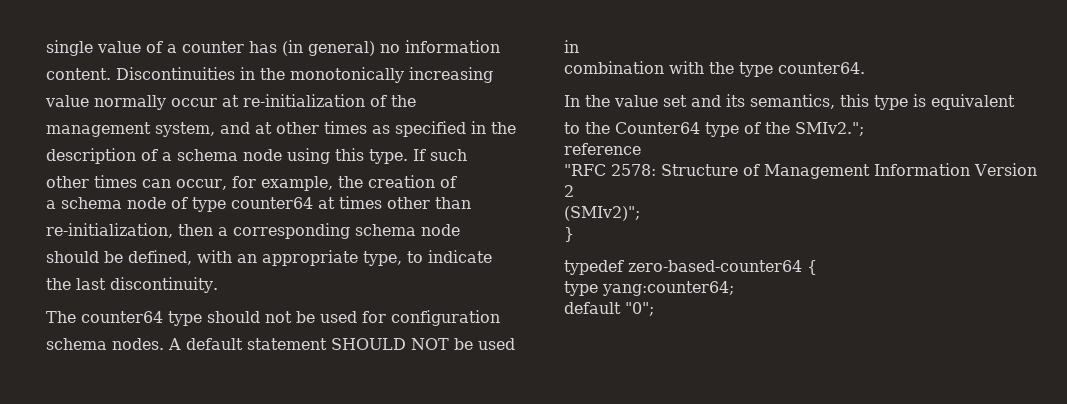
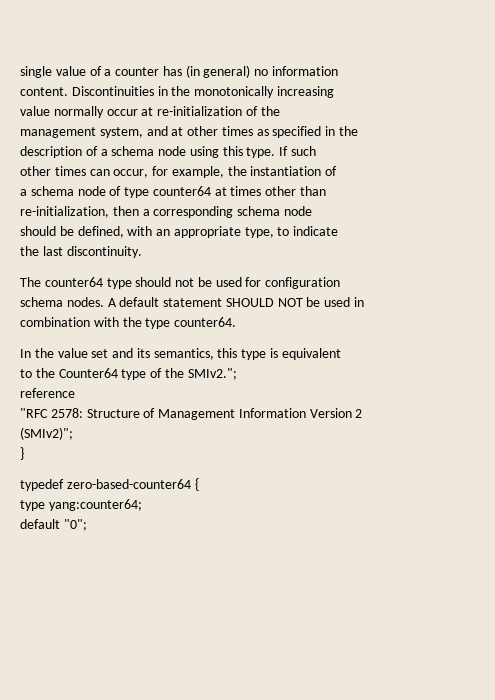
[367,175,435,188] creation -> [250,166,322,176] instantiation

